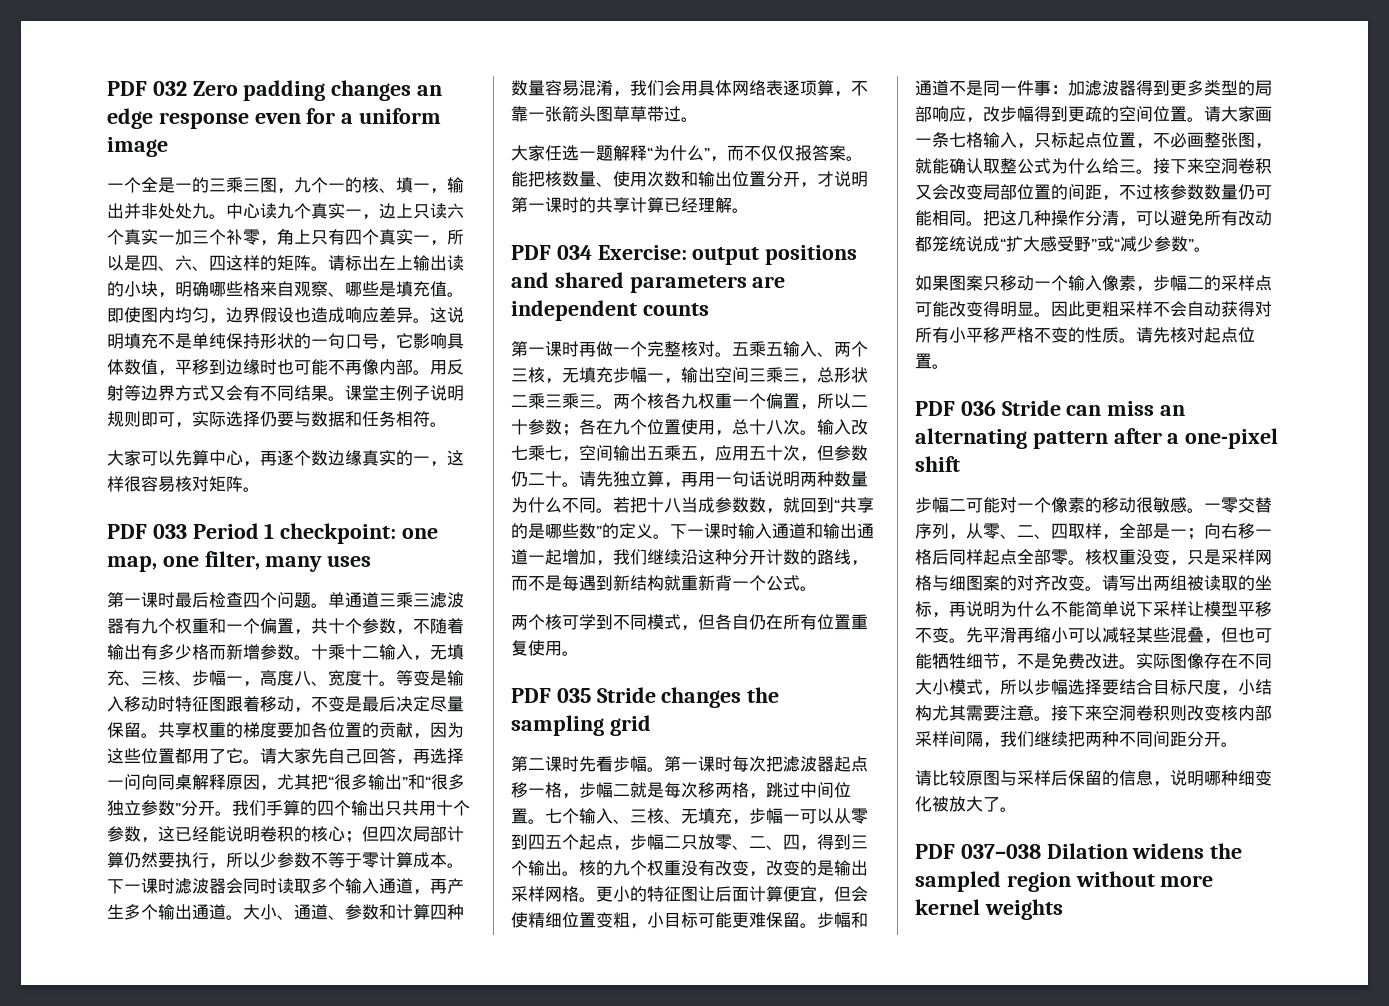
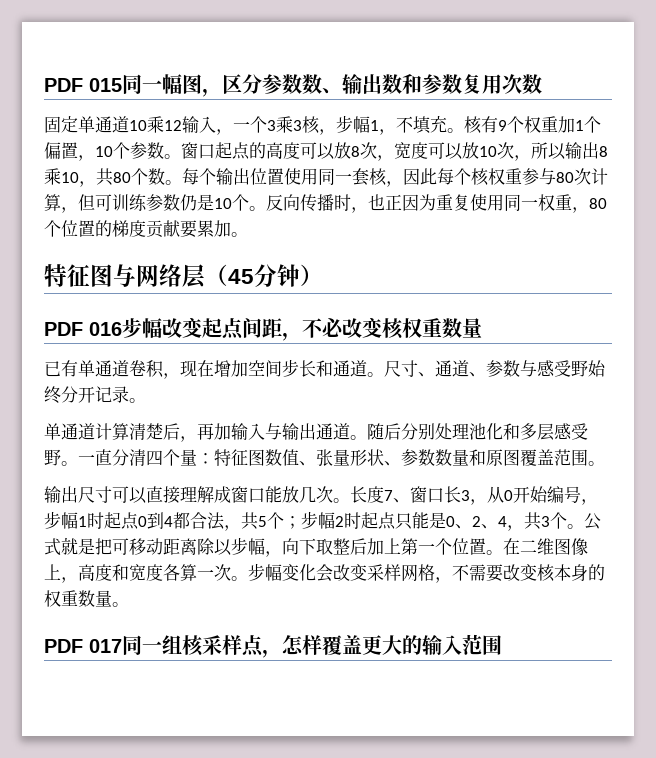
[107,80,443,101] [107,108,442,129] [107,137,168,157] [107,177,464,194] [107,203,464,220] [107,228,464,246] [107,255,464,271] [107,281,464,298] [107,307,464,324] [107,333,464,350] [107,359,464,376] [107,385,464,401] [107,411,447,428] [107,450,464,467] [107,476,260,492] [107,523,439,544] [107,551,372,572] [107,592,464,608] [107,618,464,635] [107,644,464,661] [107,670,464,687] [107,696,464,713] [107,722,464,739] [107,748,464,765] [107,774,465,791] [107,800,470,816] [107,826,464,843] [107,852,464,869] [107,878,464,895] [107,904,464,920] [511,80,868,97] [511,106,698,122] [511,145,863,162] [511,171,868,188] [511,197,749,213] [511,245,858,265] [511,272,786,293] [511,300,709,321] [511,341,868,357] [511,367,868,384] [511,393,868,410] [511,419,868,436] [511,445,868,462] [511,471,868,488] [511,497,874,514] [511,523,874,539] [511,549,868,566] [511,575,817,591] [511,614,868,631] [511,640,579,656] [511,687,780,708] [511,715,651,736] [511,756,868,772] [511,782,851,799] [511,808,868,825] [511,834,868,851] [511,860,868,877] [511,886,868,903] [511,912,868,929] [915,80,1272,96] [915,106,1272,123] [915,132,1272,149] [915,158,1272,174] [915,184,1272,201] [915,210,1272,227] [915,236,1211,252] [915,275,1272,292] [915,301,1272,317] [915,327,1255,343] [915,353,949,369] [915,400,1186,416] [915,428,1279,449] [915,456,960,472] [915,497,1272,513] [915,523,1272,540] [915,549,1272,566] [915,575,1272,591] [915,601,1272,618] [915,627,1272,644] [915,653,1272,670] [915,679,1272,696] [915,705,1272,721] [915,731,1238,748] [915,770,1272,787] [915,796,1017,812] [915,843,1243,859] [915,871,1214,892] [915,899,1063,920] PDF 032 Zero padding changes an edge response even for a uniform image // 一个全是一的三乘三图，九个一的核、填一，输出并非处处九。中心读九个真实一，边上只读六个真实一加三个补零，角上只有四个真实一，所以是四、六、四这样的矩阵。请标出左上输出读的小块，明确哪些格来自观察、哪些是填充值。即使图内均匀，边界假设也造成响应差异。这说明填充不是单纯保持形状的一句口号，它影响具体数值，平移到边缘时也可能不再像内部。用反射等边界方式又会有不同结果。课堂主例子说明规则即可，实际选择仍要与数据和任务相符。 // 大家可以先算中心，再逐个数边缘真实的一，这样很容易核对矩阵。 // PDF 033 Period 1 checkpoint: one map, one filter, many uses // 第一课时最后检查四个问题。单通道三乘三滤波器有九个权重和一个偏置，共十个参数，不随着输出有多少格而新增参数。十乘十二输入，无填充、三核、步幅一，高度八、宽度十。等变是输入移动时特征图跟着移动，不变是最后决定尽量保留。共享权重的梯度要加各位置的贡献，因为这些位置都用了它。请大家先自己回答，再选择一问向同桌解释原因，尤其把“很多输出”和“很多独立参数”分开。我们手算的四个输出只共用十个参数，这已经能说明卷积的核心；但四次局部计算仍然要执行，所以少参数不等于零计算成本。下一课时滤波器会同时读取多个输入通道，再产生多个输出通道。大小、通道、参数和计算四种数量容易混淆，我们会用具体网络表逐项算，不靠一张箭头图草草带过。 // 大家任选一题解释“为什么”，而不仅仅报答案。能把核数量、使用次数和输出位置分开，才说明第一课时的共享计算已经理解。 // PDF 034 Exercise: output positions and shared parameters are independent counts // 第一课时再做一个完整核对。五乘五输入、两个三核，无填充步幅一，输出空间三乘三，总形状二乘三乘三。两个核各九权重一个偏置，所以二十参数；各在九个位置使用，总十八次。输入改七乘七，空间输出五乘五，应用五十次，但参数仍二十。请先独立算，再用一句话说明两种数量为什么不同。若把十八当成参数数，就回到“共享的是哪些数”的定义。下一课时输入通道和输出通道一起增加，我们继续沿这种分开计数的路线，而不是每遇到新结构就重新背一个公式。 // 两个核可学到不同模式，但各自仍在所有位置重复使用。 // PDF 035 Stride changes the sampling grid // 第二课时先看步幅。第一课时每次把滤波器起点移一格，步幅二就是每次移两格，跳过中间位置。七个输入、三核、无填充，步幅一可以从零到四五个起点，步幅二只放零、二、四，得到三个输出。核的九个权重没有改变，改变的是输出采样网格。更小的特征图让后面计算便宜，但会使精细位置变粗，小目标可能更难保留。步幅和通道不是同一件事：加滤波器得到更多类型的局部响应，改步幅得到更疏的空间位置。请大家画一条七格输入，只标起点位置，不必画整张图，就能确认取整公式为什么给三。接下来空洞卷积又会改变局部位置的间距，不过核参数数量仍可能相同。把这几种操作分清，可以避免所有改动都笼统说成“扩大感受野”或“减少参数”。 // 如果图案只移动一个输入像素，步幅二的采样点可能改变得明显。因此更粗采样不会自动获得对所有小平移严格不变的性质。请先核对起点位置。 // PDF 036 Stride can miss an alternating pattern after a one-pixel shift // 步幅二可能对一个像素的移动很敏感。一零交替序列，从零、二、四取样，全部是一；向右移一格后同样起点全部零。核权重没变，只是采样网格与细图案的对齐改变。请写出两组被读取的坐标，再说明为什么不能简单说下采样让模型平移不变。先平滑再缩小可以减轻某些混叠，但也可能牺牲细节，不是免费改进。实际图像存在不同大小模式，所以步幅选择要结合目标尺度，小结构尤其需要注意。接下来空洞卷积则改变核内部采样间隔，我们继续把两种不同间距分开。 // 请比较原图与采样后保留的信息，说明哪种细变化被放大了。 // PDF 037–038 Dilation widens the sampled region without more kernel weights -> [44,73,542,97] [44,115,601,135] [44,142,608,161] [44,168,608,187] [44,194,607,213] [44,220,248,238] [44,264,323,288] [44,317,482,341] [44,359,606,379] [44,386,146,404] [44,423,588,442] [44,449,605,467] [44,486,598,505] [44,511,601,531] [44,537,588,557] [44,563,605,583] [44,590,129,607] [44,634,502,658] PDF 015同一幅图，区分参数数、输出数和参数复用次数 // 固定单通道10乘12输入，一个3乘3核，步幅1，不填充。核有9个权重加1个偏置，10个参数。窗口起点的高度可以放8次，宽度可以放10次，所以输出8乘10，共80个数。每个输出位置使用同一套核，因此每个核权重参与80次计算，但可训练参数仍是10个。反向传播时，也正因为重复使用同一权重，80个位置的梯度贡献要累加。 // 特征图与网络层（45分钟） // PDF 016步幅改变起点间距，不必改变核权重数量 // 已有单通道卷积，现在增加空间步长和通道。尺寸、通道、参数与感受野始终分开记录。 // 单通道计算清楚后，再加输入与输出通道。随后分别处理池化和多层感受野。一直分清四个量：特征图数值、张量形状、参数数量和原图覆盖范围。 // 输出尺寸可以直接理解成窗口能放几次。长度7、窗口长3，从0开始编号，步幅1时起点0到4都合法，共5个；步幅2时起点只能是0、2、4，共3个。公式就是把可移动距离除以步幅，向下取整后加上第一个位置。在二维图像上，高度和宽度各算一次。步幅变化会改变采样网格，不需要改变核本身的权重数量。 // PDF 017同一组核采样点，怎样覆盖更大的输入范围

